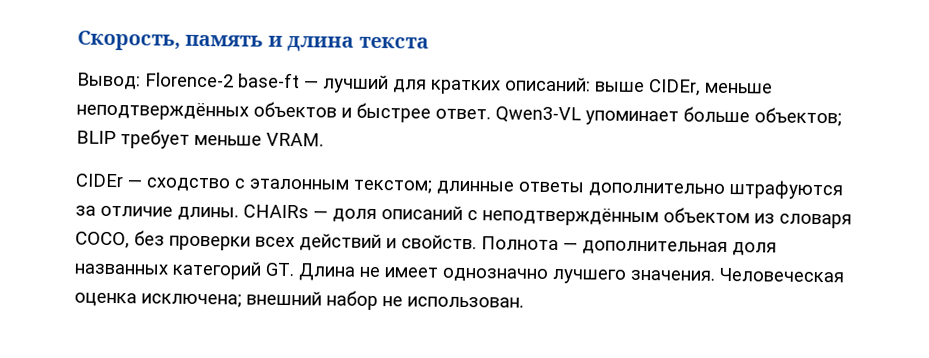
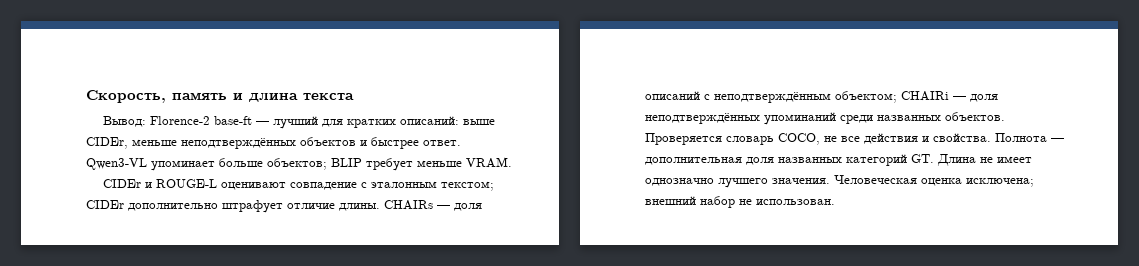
[127,177,843,200] [75,205,96,216] — сходство с эталонным текстом; длинные ответы дополнительно штрафуются за -> [144,179,494,191] [86,200,283,213] и ROUGE-L оценивают совпадение с эталонным текстом; CIDEr дополнительно штрафует
[663,207,852,229] [75,230,477,252] объектом из словаря COCO, без проверки всех действий и свойств. -> [835,91,998,103] [645,112,1005,125] [645,133,991,145] объектом; CHAIRi — доля неподтверждённых упоминаний среди названных объектов. Проверяется словарь COCO, не все действия и свойства.

